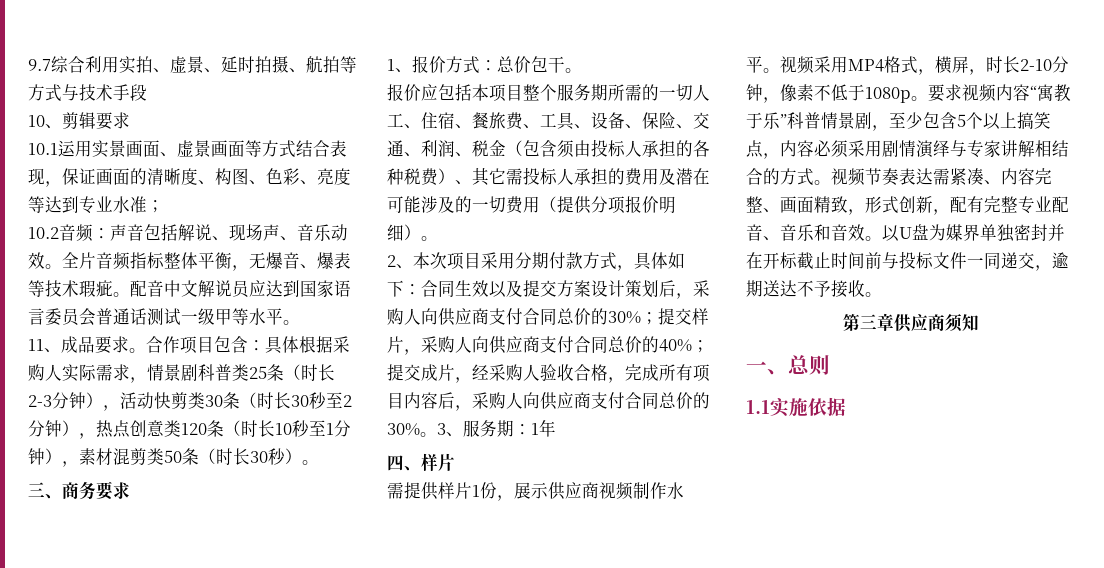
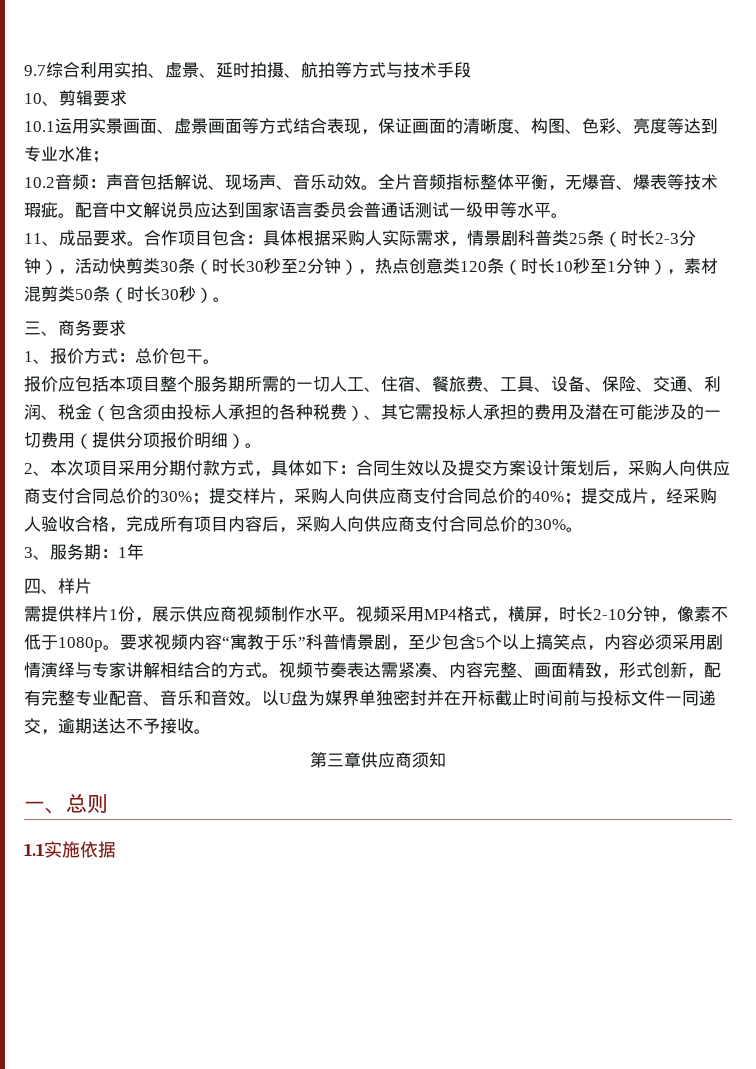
(437, 434) none -> (583, 529) //

